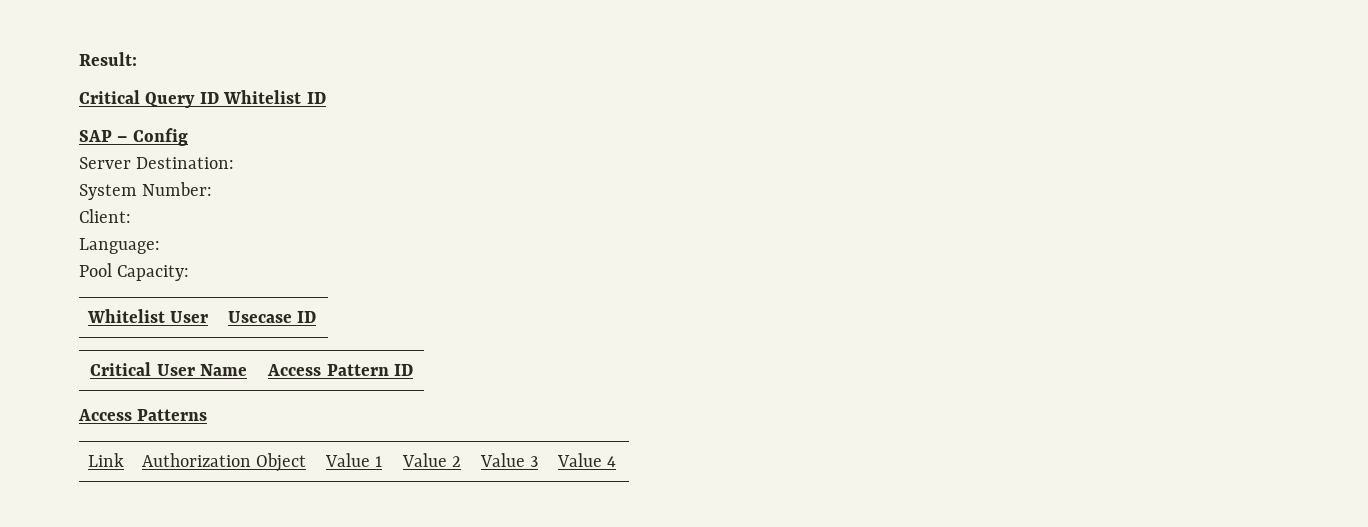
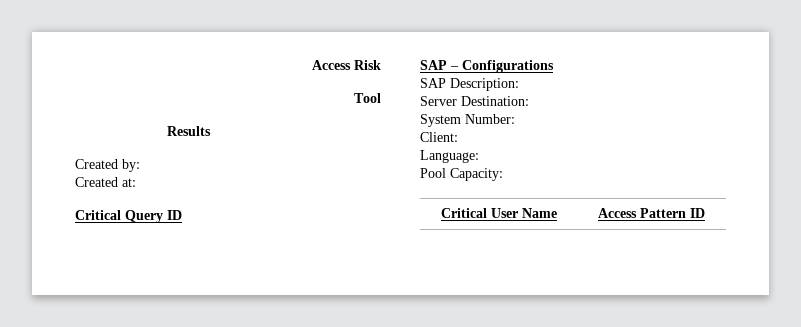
[79,52,137,66] Result: -> [312,60,381,70] [354,93,381,103] [166,126,211,136] [75,159,140,172] [75,177,136,187] Access Risk // Tool // Results // Created by: // Created at:
[223,90,326,104] Whitelist ID -> (182, 215) none
[132,128,188,146] Config -> [462,60,554,73] [420,78,519,91] Configurations // SAP Description:
[86,309,209,323] [227,311,317,323] // Whitelist User | Usecase ID -> (503, 174) none
[78,409,208,421] [87,453,124,467] [141,453,307,472] [324,453,383,467] [401,453,462,467] [479,453,539,467] [556,453,617,467] // Access Patterns // Link | Authorization Object | Value 1 | Value 2 | Value 3 | Value 4 -> (705, 213) none

